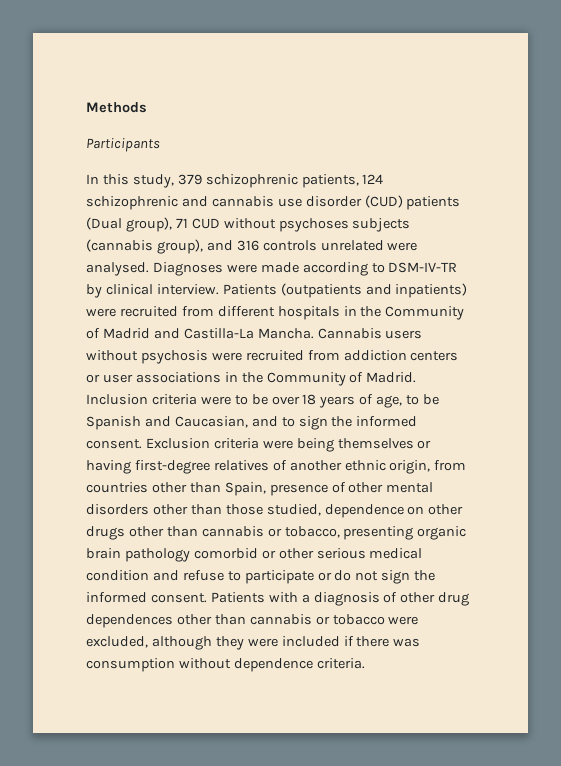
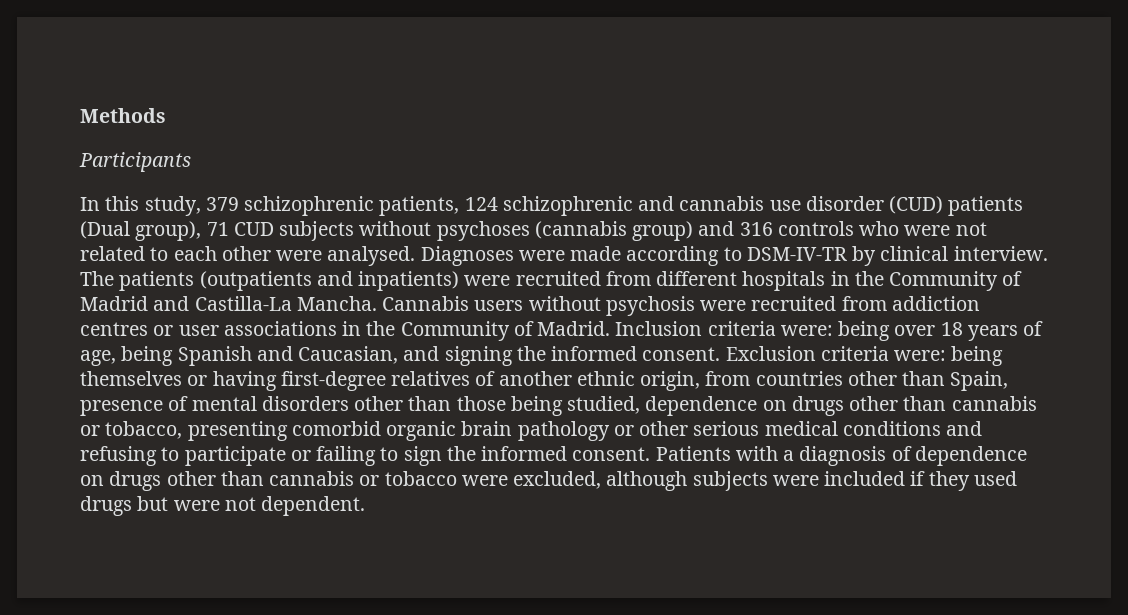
(220, 223) none -> [279,221,355,241] subjects
[352,218,411,232] [86,239,384,254] subjects (cannabis group), and 316 controls unrelated -> [534,221,987,241] [80,246,271,261] (cannabis group) and 316 controls who were not related to each other
[222,284,277,295] Patients -> [80,271,195,291] The patients
[410,351,459,361] centers -> [80,322,148,336] centres
[200,394,268,405] were to be -> [780,321,891,341] were: being
[406,394,440,405] to be -> [121,346,174,366] being
[281,416,328,430] to sign -> [444,346,513,366] signing
[262,440,293,449] were -> [894,350,947,361] were:
[348,482,384,493] other -> (189, 403) none
(263, 509) none -> [510,396,563,416] being
[428,504,464,515] other -> (787, 405) none
(414, 533) none -> [291,421,381,436] comorbid
[193,548,258,559] comorbid -> (610, 431) none
[86,570,224,581] condition and refuse -> [842,421,983,436] [80,446,157,466] conditions and refusing
[334,570,379,581] do not -> [316,446,399,466] failing to
[400,592,470,606] [86,614,173,628] other drug dependences -> [914,446,1027,466] [80,471,162,491] dependence on drugs
[215,636,244,650] they -> [692,471,768,491] subjects
[356,636,421,647] [86,658,365,672] there was consumption without dependence criteria. -> [928,471,1017,491] [80,496,366,516] they used drugs but were not dependent.

